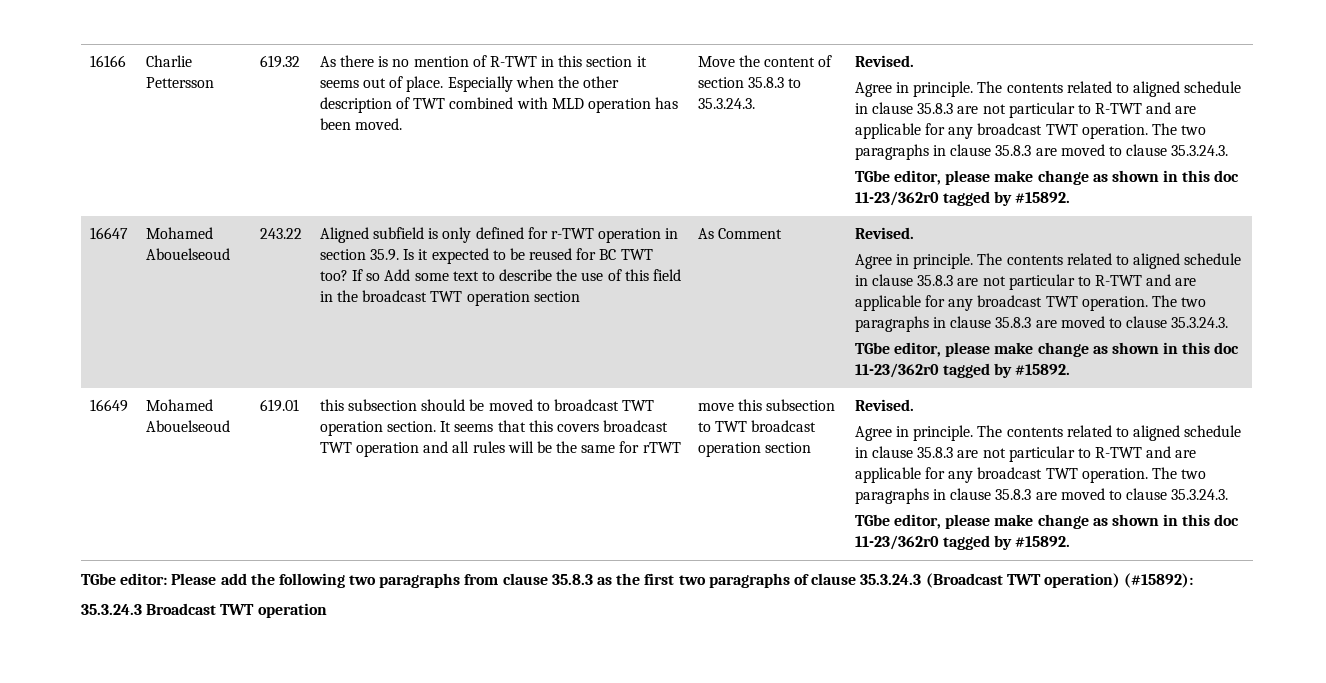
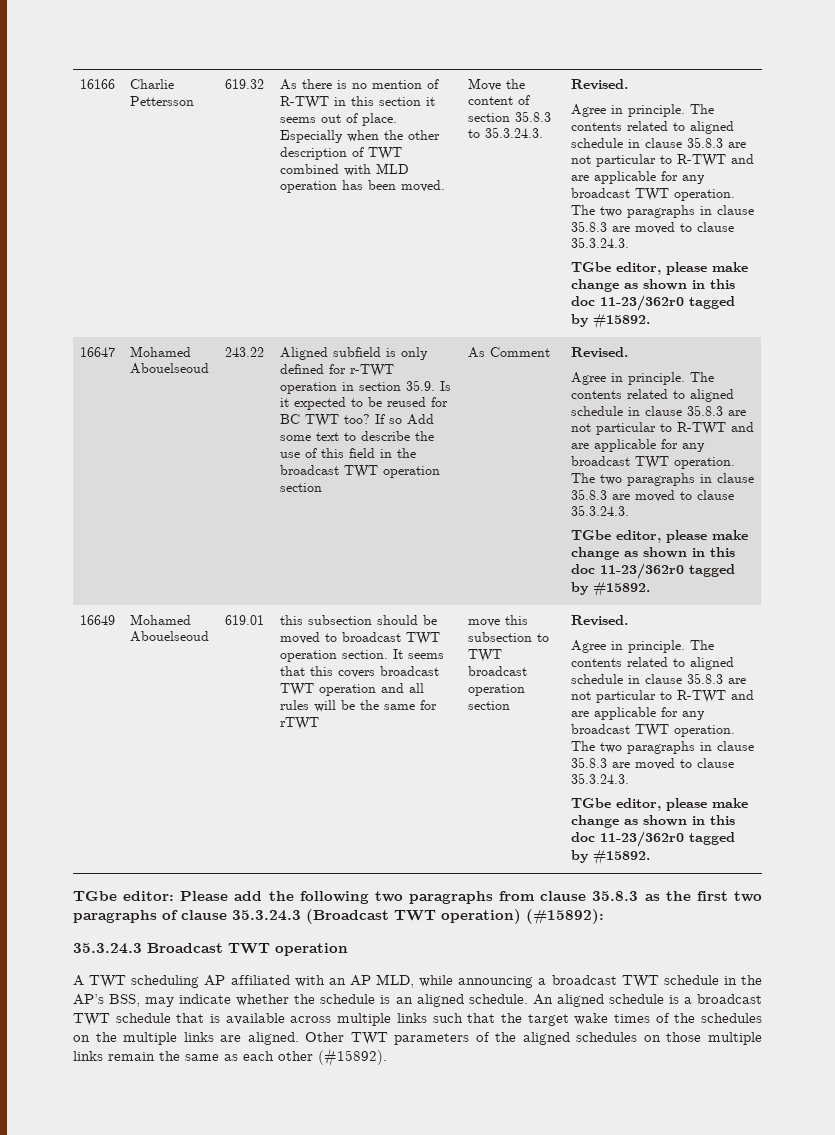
(327, 610) none -> [73,974,762,988] [73,994,762,1007] [73,1013,762,1026] [73,1032,762,1045] [73,1048,387,1067] // A TWT scheduling AP affiliated with an AP MLD, while announcing a broadcast TWT schedule in the AP’s BSS, may indicate whether the schedule is an aligned schedule. An aligned schedule is a broadcast TWT schedule that is available across multiple links such that the target wake times of the schedules on the multiple links are aligned. Other TWT parameters of the aligned schedules on those multiple links remain the same as each other (#15892).

